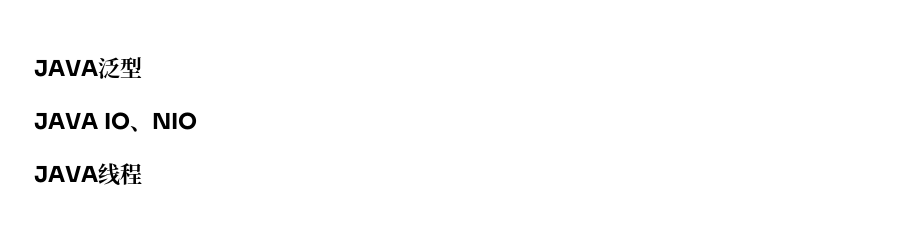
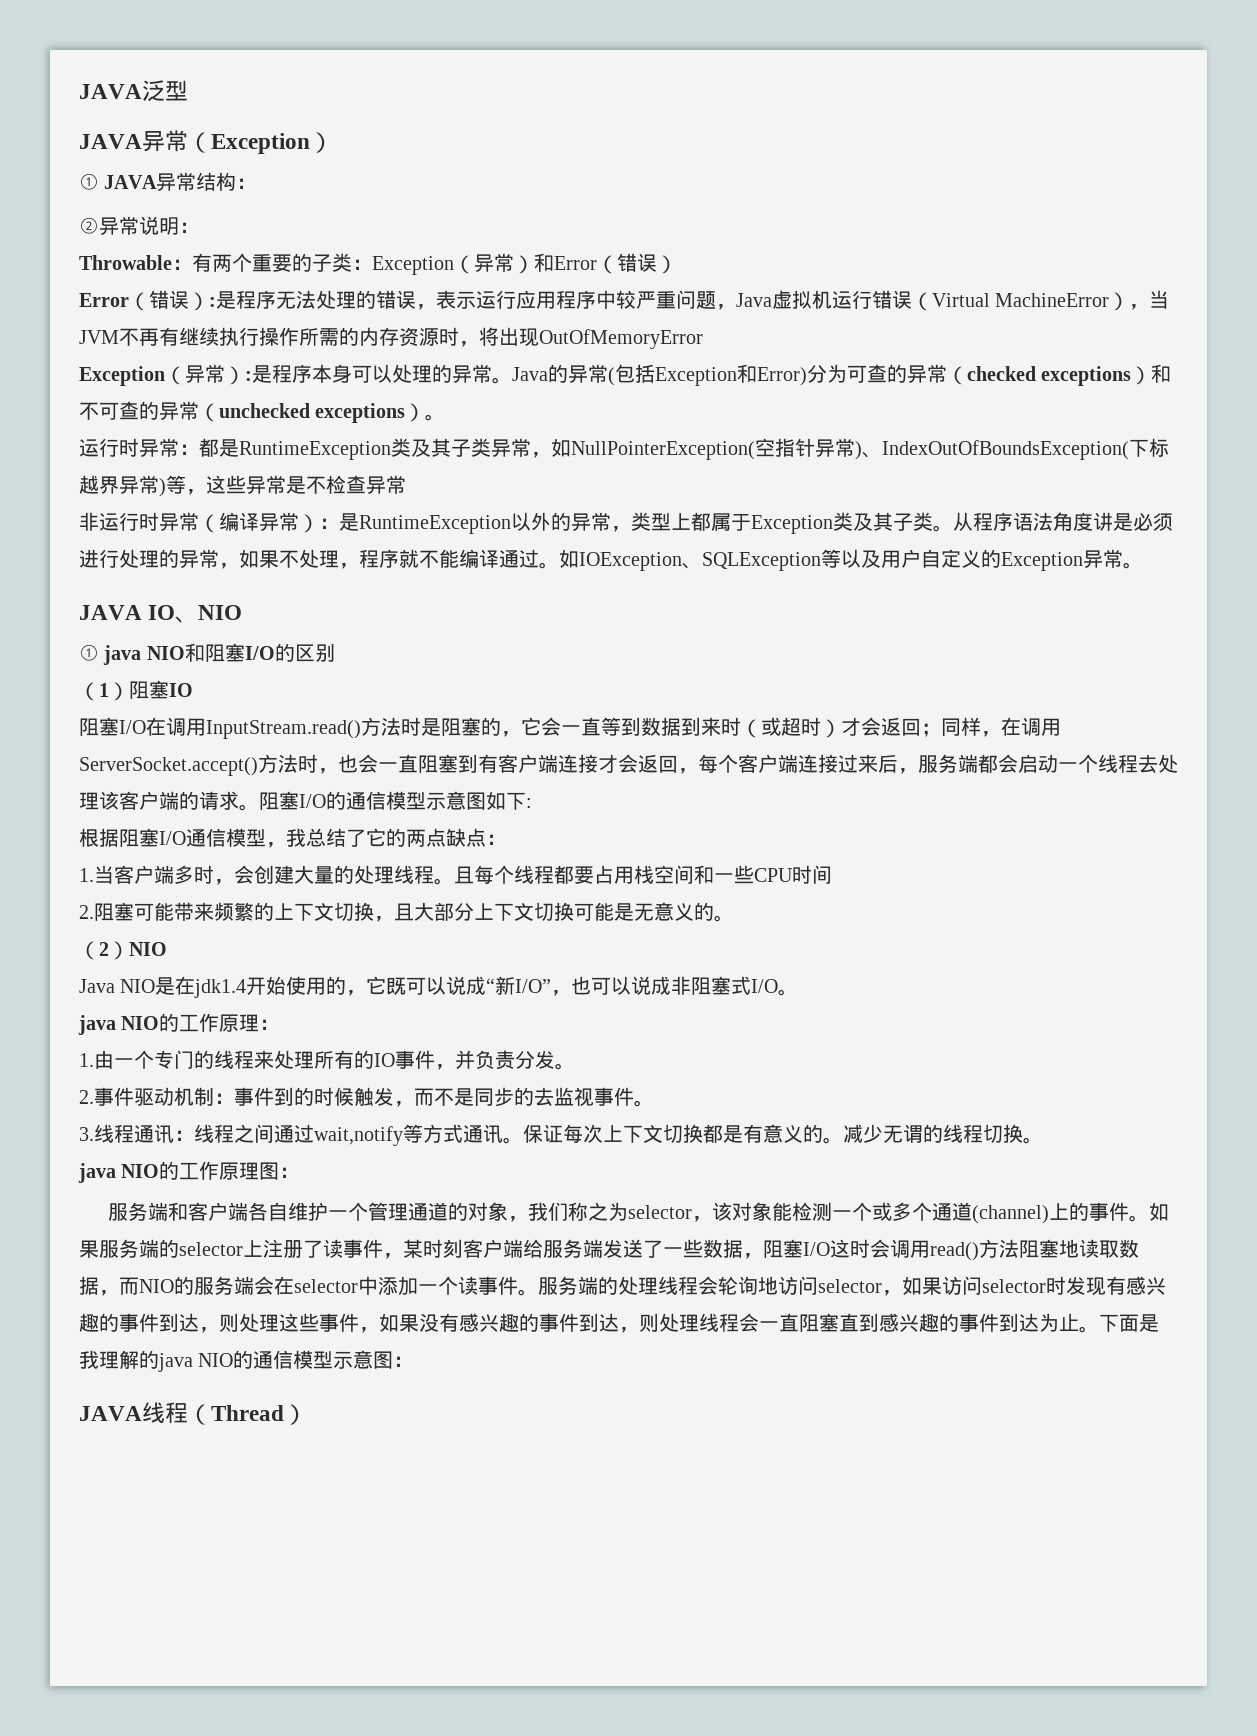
[103,112,197,132] IO、NIO -> [142,130,333,154] [79,172,257,191] [79,216,199,235] [79,253,677,275] [79,290,1170,311] [79,327,703,349] [79,364,1172,386] [79,401,446,423] [79,438,1169,460] [79,475,406,497] [79,512,1173,534] [79,549,1143,571] [79,605,243,623] [79,643,335,665] [79,680,193,701] [79,717,1061,739] [79,754,1178,776] [79,791,532,811] [79,828,506,848] [79,865,832,885] [79,902,734,922] [79,941,167,960] [79,976,799,998] [78,1013,280,1035] [79,1050,575,1070] [79,1087,654,1107] [79,1124,1043,1146] [78,1161,300,1183] [107,1202,1169,1224] [79,1239,1139,1261] [79,1276,1166,1296] [79,1313,1159,1333] [79,1350,414,1372] 异常（Exception） // ① JAVA异常结构： // ②异常说明： // Throwable：有两个重要的子类：Exception（异常）和Error（错误） // Error（错误）:是程序无法处理的错误，表示运行应用程序中较严重问题，Java虚拟机运行错误（Virtual MachineError），当JVM不再有继续执行操作所需的内存资源时，将出现OutOfMemoryError // Exception（异常）:是程序本身可以处理的异常。Java的异常(包括Exception和Error)分为可查的异常（checked exceptions）和不可查的异常（unchecked exceptions）。 // 运行时异常：都是RuntimeException类及其子类异常，如NullPointerException(空指针异常)、IndexOutOfBoundsException(下标越界异常)等，这些异常是不检查异常 // 非运行时异常（编译异常）：是RuntimeException以外的异常，类型上都属于Exception类及其子类。从程序语法角度讲是必须进行处理的异常，如果不处理，程序就不能编译通过。如IOException、SQLException等以及用户自定义的Exception异常。 // JAVA IO、NIO // ① java NIO和阻塞I/O的区别 // （1）阻塞IO // 阻塞I/O在调用InputStream.read()方法时是阻塞的，它会一直等到数据到来时（或超时）才会返回；同样，在调用ServerSocket.accept()方法时，也会一直阻塞到有客户端连接才会返回，每个客户端连接过来后，服务端都会启动一个线程去处理该客户端的请求。阻塞I/O的通信模型示意图如下: // 根据阻塞I/O通信模型，我总结了它的两点缺点： // 1.当客户端多时，会创建大量的处理线程。且每个线程都要占用栈空间和一些CPU时间 // 2.阻塞可能带来频繁的上下文切换，且大部分上下文切换可能是无意义的。 // （2）NIO // Java NIO是在jdk1.4开始使用的，它既可以说成“新I/O”，也可以说成非阻塞式I/O。 // java NIO的工作原理： // 1.由一个专门的线程来处理所有的IO事件，并负责分发。 // 2.事件驱动机制：事件到的时候触发，而不是同步的去监视事件。 // 3.线程通讯：线程之间通过wait,notify等方式通讯。保证每次上下文切换都是有意义的。减少无谓的线程切换。 // java NIO的工作原理图： // 服务端和客户端各自维护一个管理通道的对象，我们称之为selector，该对象能检测一个或多个通道(channel)上的事件。如果服务端的selector上注册了读事件，某时刻客户端给服务端发送了一些数据，阻塞I/O这时会调用read()方法阻塞地读取数据，而NIO的服务端会在selector中添加一个读事件。服务端的处理线程会轮询地访问selector，如果访问selector时发现有感兴趣的事件到达，则处理这些事件，如果没有感兴趣的事件到达，则处理线程会一直阻塞直到感兴趣的事件到达为止。下面是我理解的java NIO的通信模型示意图：
(142, 174) none -> [188,1404,307,1425] （Thread）

